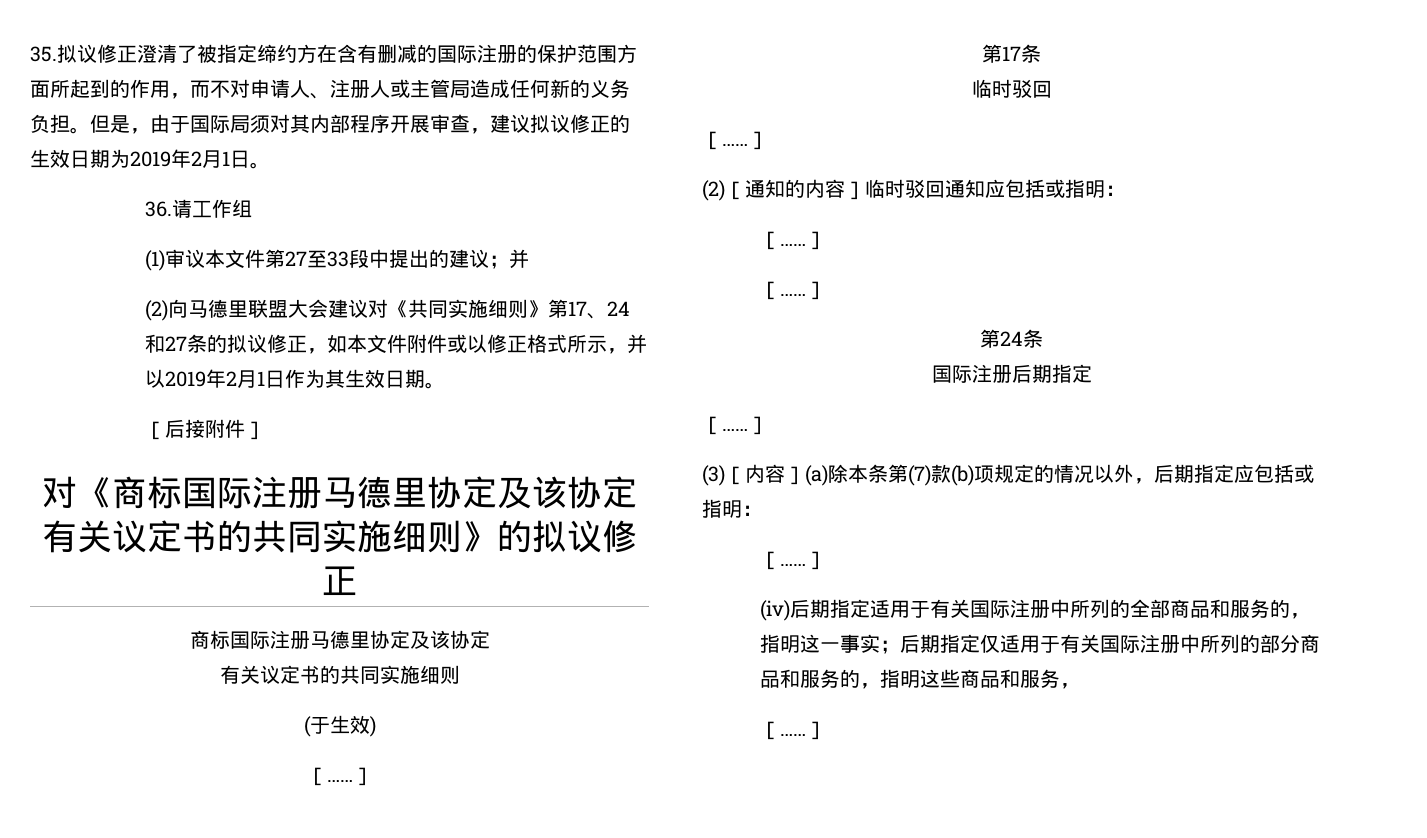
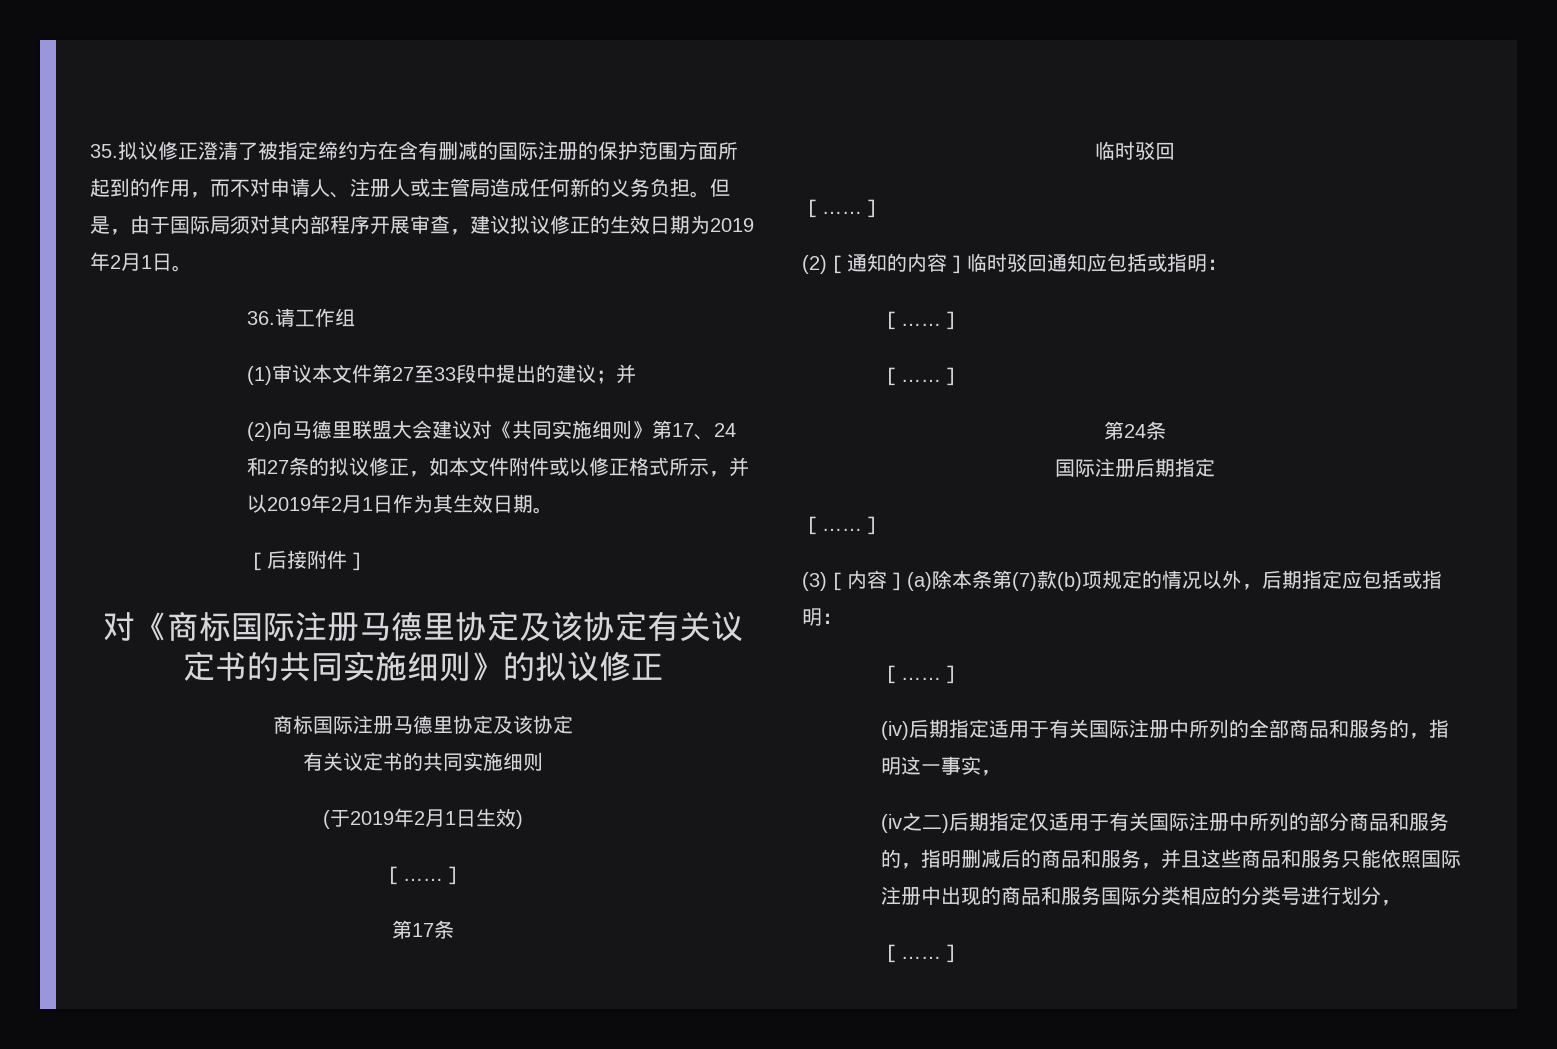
(330, 725) none -> [349,808,476,827] 2019年2月1日
[879,640,900,654] ； -> [980,770,1001,776] [880,812,949,833] ， // (iv之二)
[919,669,1060,688] 这些商品和服务 -> [960,849,1461,869] [880,886,1381,906] 删减后的商品和服务，并且这些商品和服务只能依照国际注册中出现的商品和服务国际分类相应的分类号进行划分

